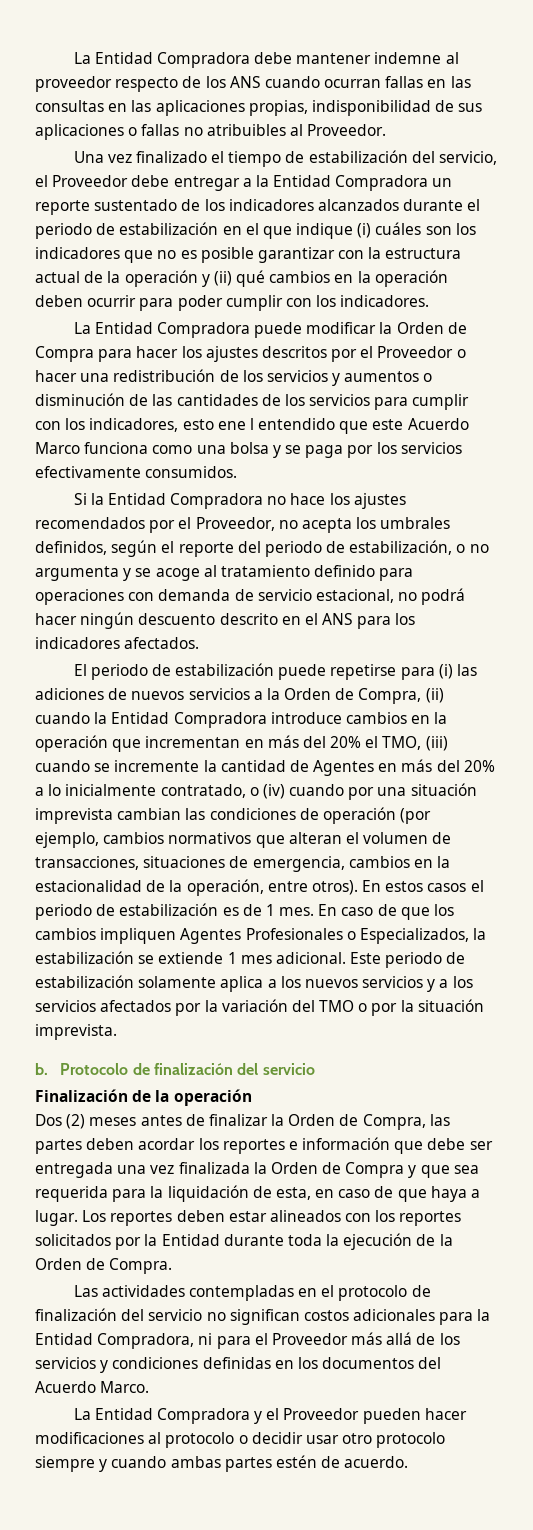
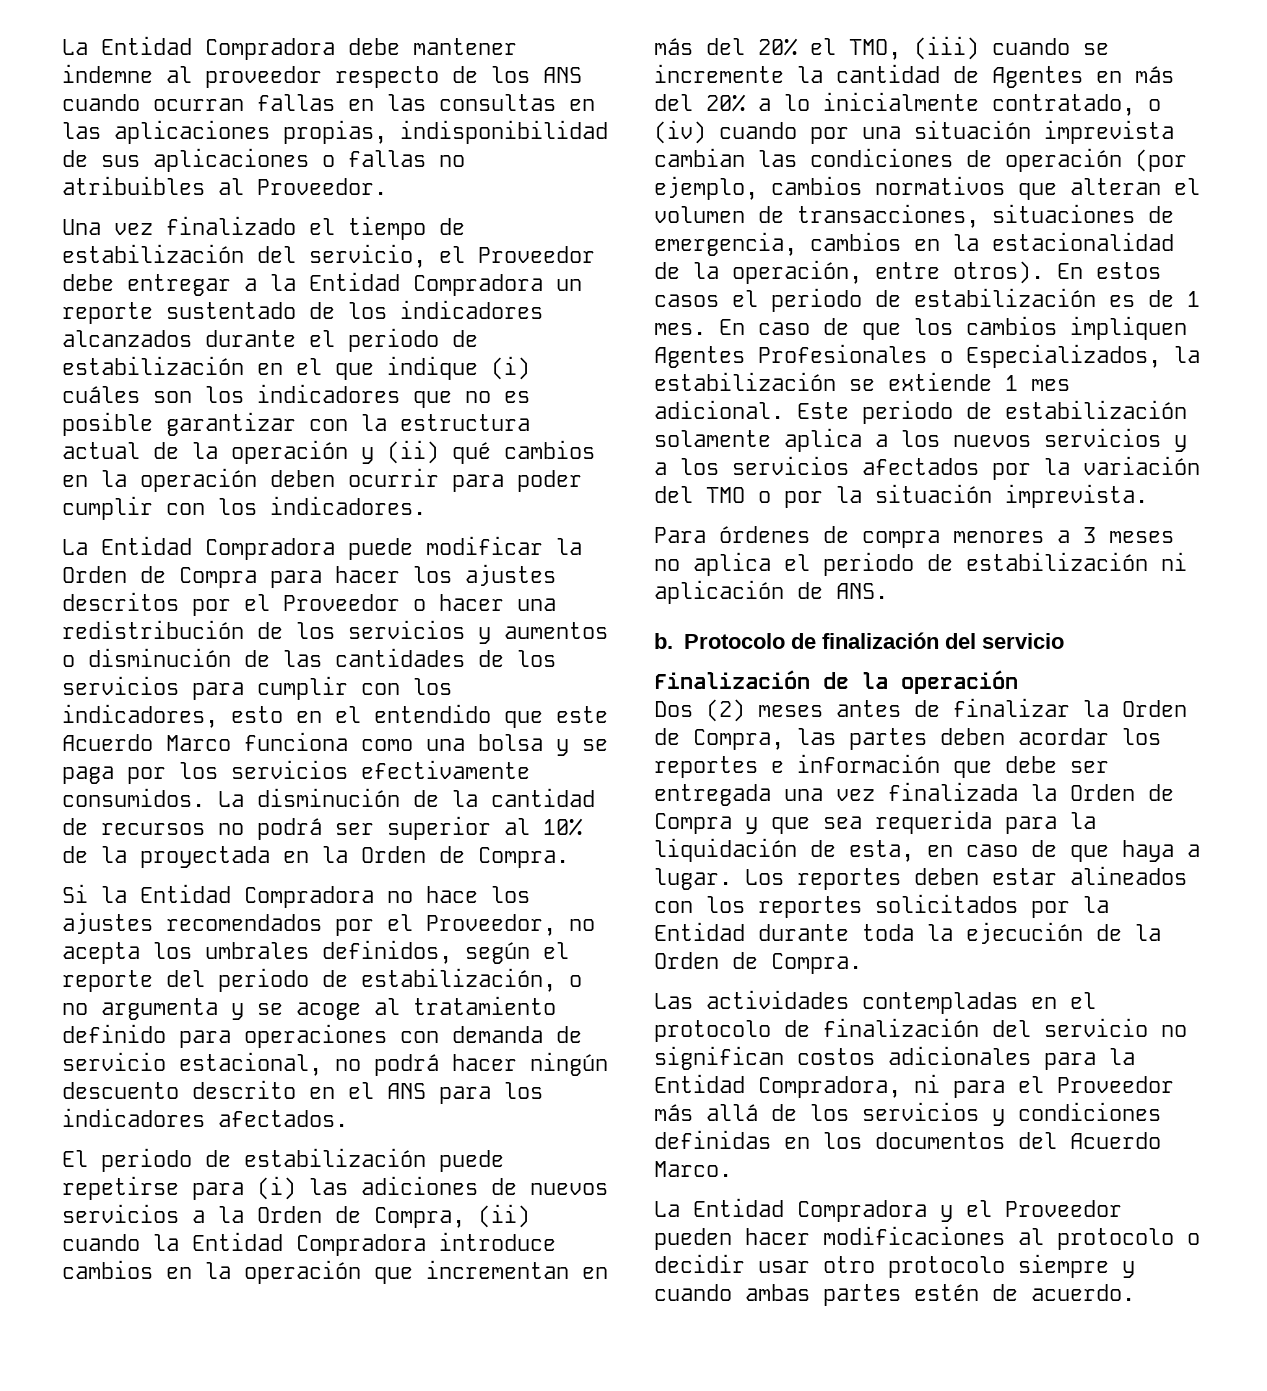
[217,418,254,430] ene l -> [296,706,361,723] en el
(238, 472) none -> [218,788,595,807] [62,816,583,840] [62,846,569,868] La disminución de la cantidad de recursos no podrá ser superior al 10% de la proyectada en la Orden de Compra.
(117, 1032) none -> [654,526,1174,548] [654,552,1187,576] [654,580,888,604] // Para órdenes de compra menores a 3 meses no aplica el periodo de estabilización ni aplicación de ANS.

